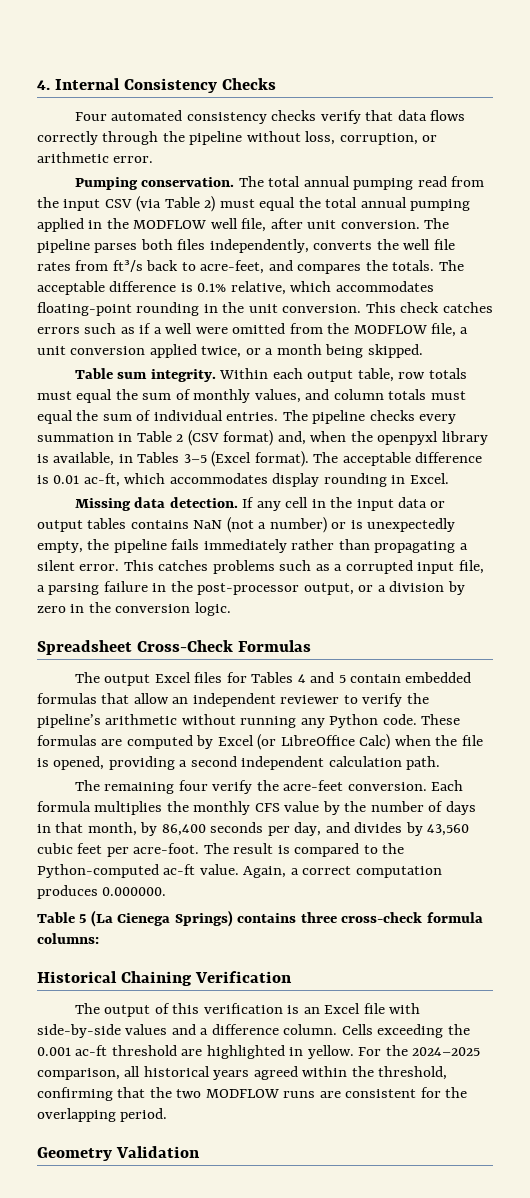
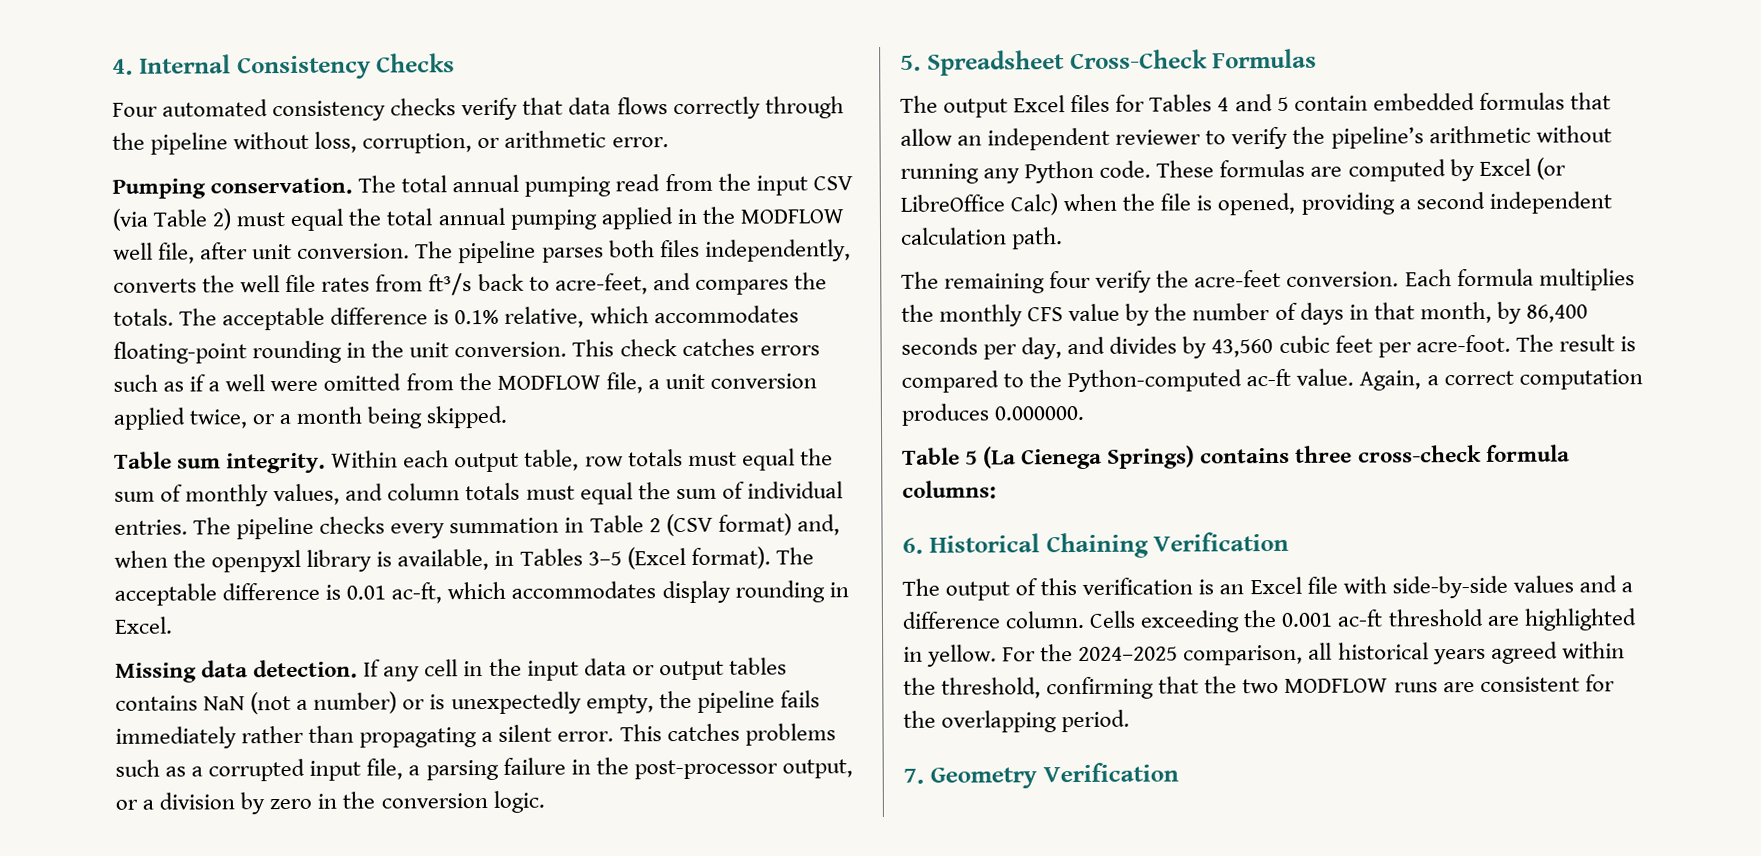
(231, 609) none -> [900,54,921,71] 5.
(99, 938) none -> [902,537,923,554] 6.
[37,1146,201,1161] Geometry Validation -> [903,762,1179,789] 7. Geometry Verification

